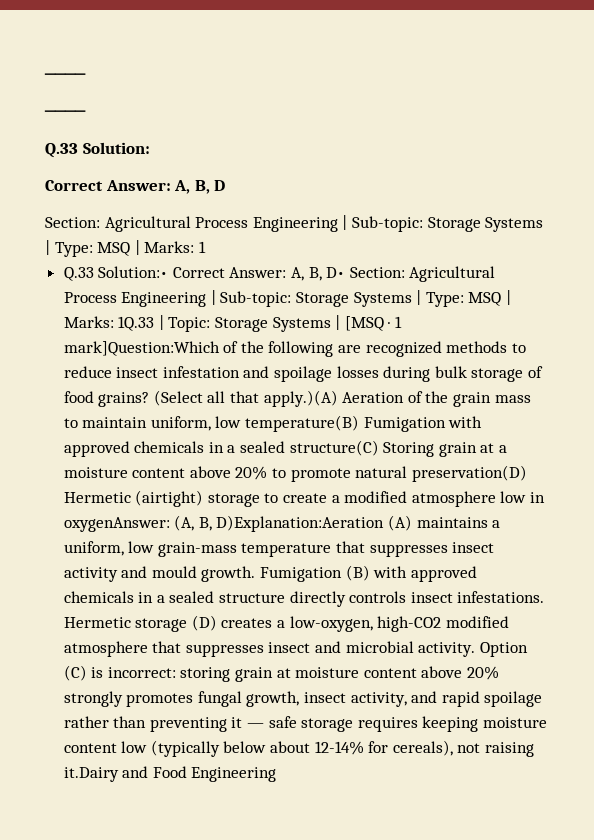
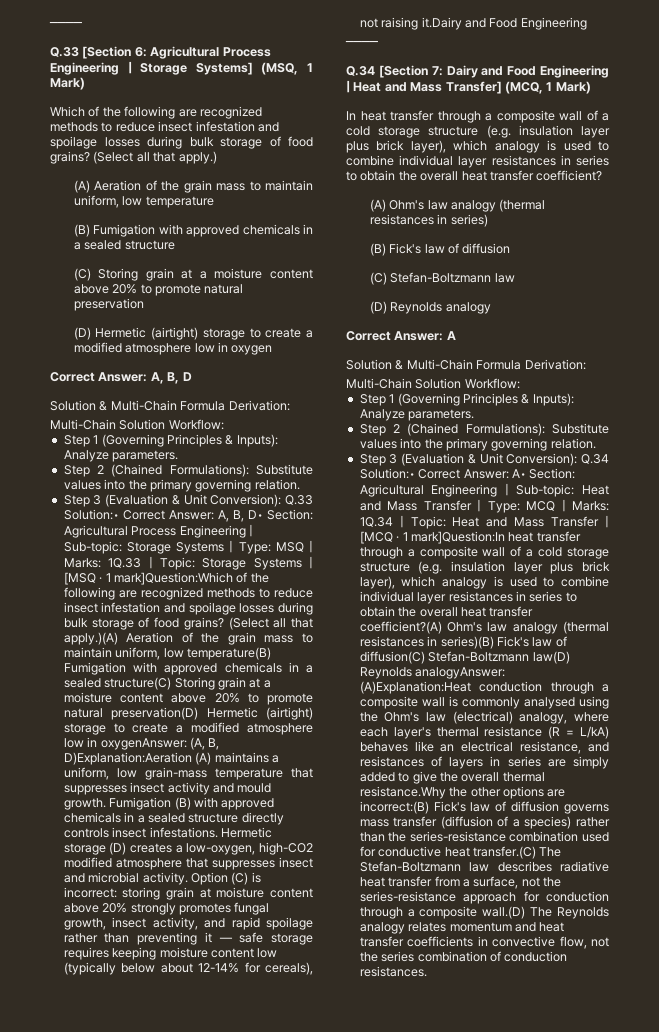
[44,73,86,80] [44,110,86,117] [45,142,150,158] ──── // ──── // Q.33 Solution: -> [49,21,82,27] [50,46,271,59] [50,61,313,75] [50,77,85,90] [50,106,262,119] [50,121,279,132] [50,136,313,149] [50,151,217,164] [73,180,313,193] [73,195,214,208] [73,224,313,237] [73,240,175,250] [73,268,313,281] [73,284,244,296] [73,298,144,311] [73,327,314,340] [73,342,273,355] ──── // Q.33 [Section 6: Agricultural Process Engineering | Storage Systems] (MSQ, 1 Mark) // Which of the following are recognized methods to reduce insect infestation and spoilage losses during bulk storage of food grains? (Select all that apply.) // (A) Aeration of the grain mass to maintain uniform, low temperature // (B) Fumigation with approved chemicals in a sealed structure // (C) Storing grain at a moisture content above 20% to promote natural preservation // (D) Hermetic (airtight) storage to create a modified atmosphere low in oxygen
[45,215,544,232] [45,240,206,257] Section: Agricultural Process Engineering | Sub-topic: Storage Systems | Type: MSQ | Marks: 1 // -> [50,400,290,411] [50,419,224,430] [63,434,278,447] [63,450,179,462] [63,464,313,477] [63,479,300,492] [63,494,282,507] Solution & Multi-Chain Formula Derivation: // Multi-Chain Solution Workflow: // Step 1 (Governing Principles & Inputs): Analyze parameters. // Step 2 (Chained Formulations): Substitute values into the primary governing relation. // Step 3 (Evaluation & Unit Conversion):
(277, 774) none -> [345,40,378,46] [346,65,609,78] [346,80,591,94] [346,110,609,123] [346,125,610,138] [346,140,609,153] [346,155,609,168] [346,170,603,181] [369,199,546,212] [369,214,488,227] [369,243,511,256] [369,272,515,285] [369,301,491,314] [346,331,456,341] [346,359,586,370] [346,378,520,389] [359,393,574,406] [359,409,475,421] [359,423,609,436] [359,438,596,451] [359,453,609,466] [359,468,576,479] [359,483,609,497] [359,499,609,513] [359,515,609,529] [359,531,581,544] [359,546,609,559] [359,561,610,574] [359,576,609,589] [359,591,577,604] [359,606,534,617] [359,621,609,634] [359,636,567,649] [359,651,570,664] [359,667,506,679] [359,681,609,694] [359,696,609,709] [359,711,609,724] [359,726,609,739] [359,741,609,754] [359,756,609,769] [359,771,545,784] [359,786,566,799] [359,801,609,814] [359,816,610,829] [359,831,609,842] [359,846,562,859] [359,861,609,872] [359,876,561,889] [359,891,609,904] [359,906,609,919] [359,922,565,934] [359,936,609,949] [359,951,568,962] [359,966,427,977] // ──── // Q.34 [Section 7: Dairy and Food Engineering | Heat and Mass Transfer] (MCQ, 1 Mark) // In heat transfer through a composite wall of a cold storage structure (e.g. insulation layer plus brick layer), which analogy is used to combine individual layer resistances in series to obtain the overall heat transfer coefficient? // (A) Ohm's law analogy (thermal resistances in series) // (B) Fick's law of diffusion // (C) Stefan-Boltzmann law // (D) Reynolds analogy // Correct Answer: A // Solution & Multi-Chain Formula Derivation: // Multi-Chain Solution Workflow: // Step 1 (Governing Principles & Inputs): Analyze parameters. // Step 2 (Chained Formulations): Substitute values into the primary governing relation. // Step 3 (Evaluation & Unit Conversion): Q.34 Solution:• Correct Answer: A• Section: Agricultural Engineering | Sub-topic: Heat and Mass Transfer | Type: MCQ | Marks: 1Q.34 | Topic: Heat and Mass Transfer | [MCQ · 1 mark]Question:In heat transfer through a composite wall of a cold storage structure (e.g. insulation layer plus brick layer), which analogy is used to combine individual layer resistances in series to obtain the overall heat transfer coefficient?(A) Ohm's law analogy (thermal resistances in series)(B) Fick's law of diffusion(C) Stefan-Boltzmann law(D) Reynolds analogyAnswer: (A)Explanation:Heat conduction through a composite wall is commonly analysed using the Ohm's law (electrical) analogy, where each layer's thermal resistance (R = L/kA) behaves like an electrical resistance, and resistances of layers in series are simply added to give the overall thermal resistance.Why the other options are incorrect:(B) Fick's law of diffusion governs mass transfer (diffusion of a species) rather than the series-resistance combination used for conductive heat transfer.(C) The Stefan-Boltzmann law describes radiative heat transfer from a surface, not the series-resistance approach for conduction through a composite wall.(D) The Reynolds analogy relates momentum and heat transfer coefficients in convective flow, not the series combination of conduction resistances.

